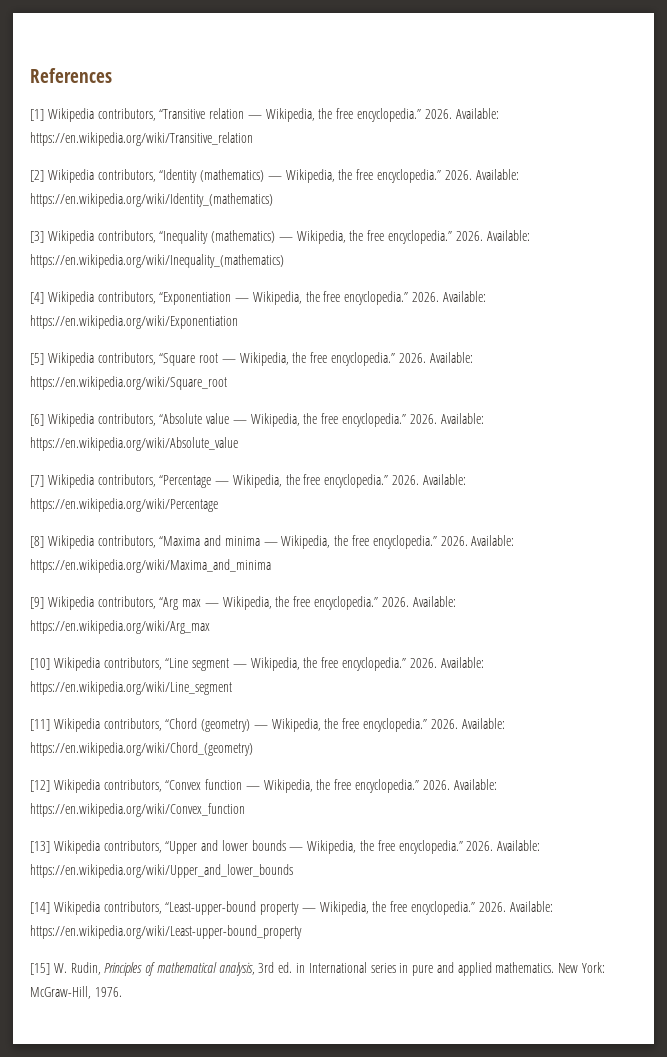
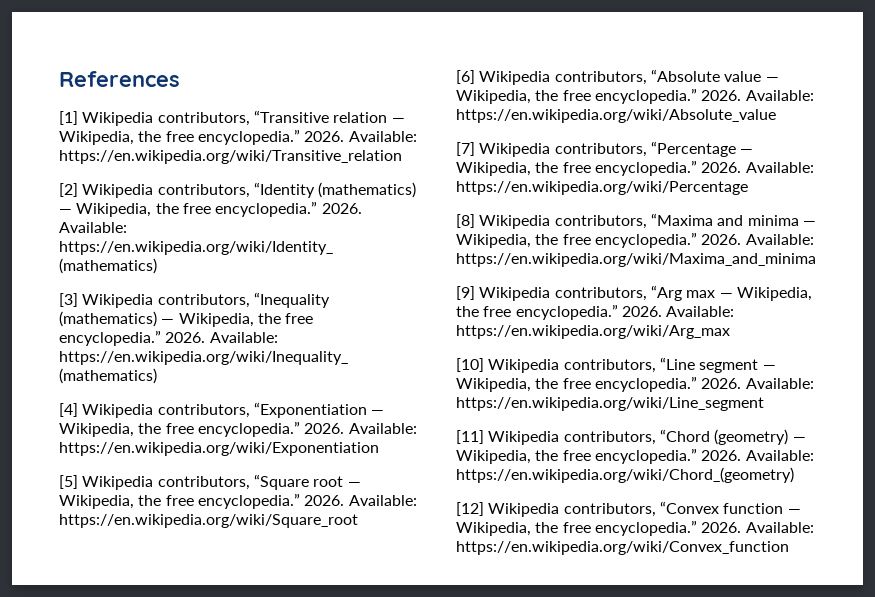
[30,840,541,854] [30,864,293,878] [30,901,553,915] [30,925,302,939] [30,962,606,976] [30,986,122,999] // [13] Wikipedia contributors, “Upper and lower bounds — Wikipedia, the free encyclopedia.” 2026. Available: https://en.wikipedia.org/wiki/Upper_and_lower_bounds // [14] Wikipedia contributors, “Least-upper-bound property — Wikipedia, the free encyclopedia.” 2026. Available: https://en.wikipedia.org/wiki/Least-upper-bound_property // [15] W. Rudin, Principles of mathematical analysis, 3rd ed. in International series in pure and applied mathematics. New York: McGraw-Hill, 1976. -> (789, 548) none

